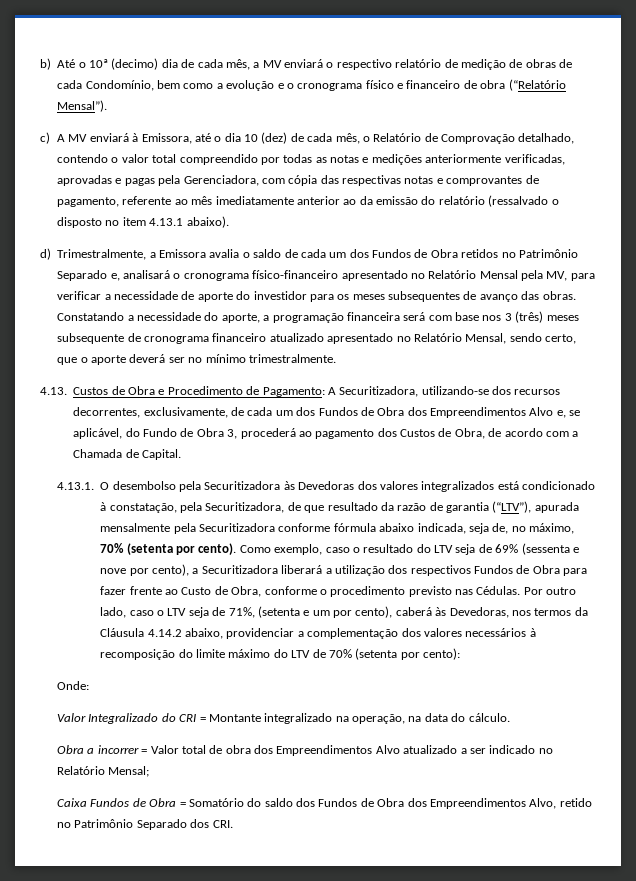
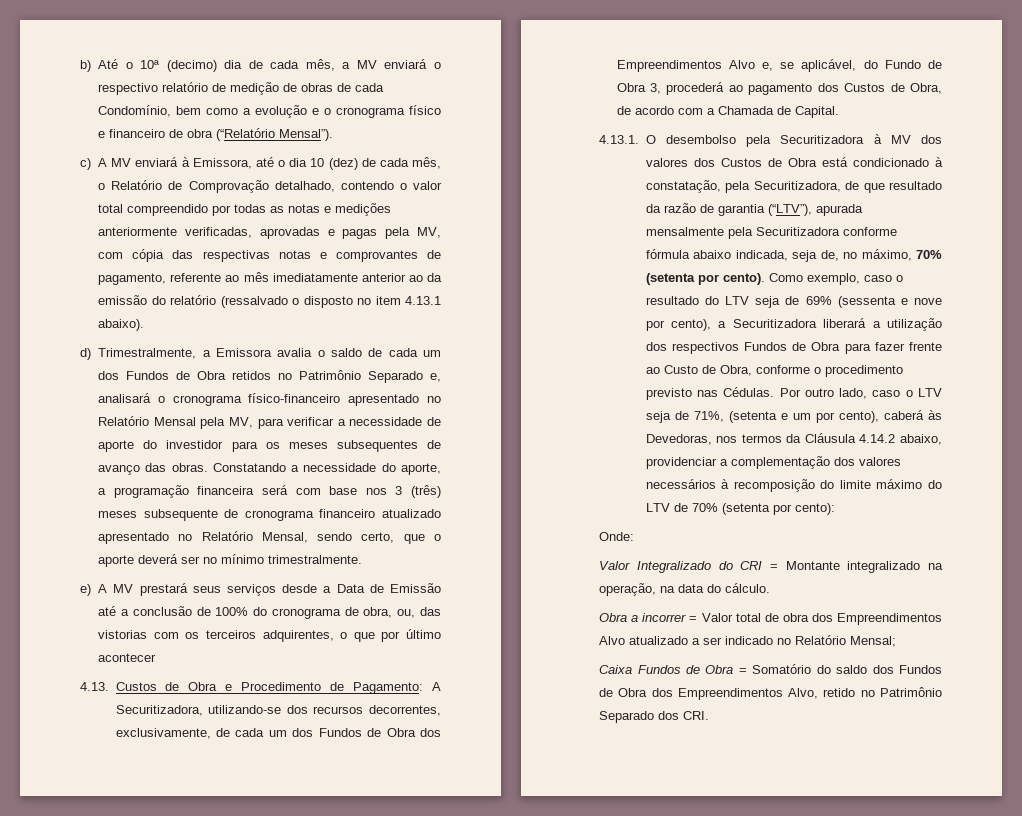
[183,175,259,186] Gerenciadora, -> [417,227,441,238] MV,
(336, 358) none -> [80,583,441,596] [98,606,442,619] [98,629,441,642] [98,653,157,662] // e) A MV prestará seus serviços desde a Data de Emissão até a conclusão de 100% do cronograma de obra, ou, das vistorias com os terceiros adquirentes, o que por último acontecer
[283,481,495,492] às Devedoras dos valores integralizados -> [873,134,942,144] [645,158,817,167] à MV dos valores dos Custos de Obra

